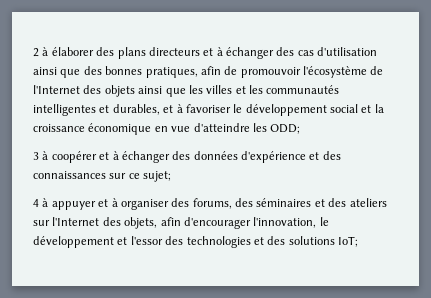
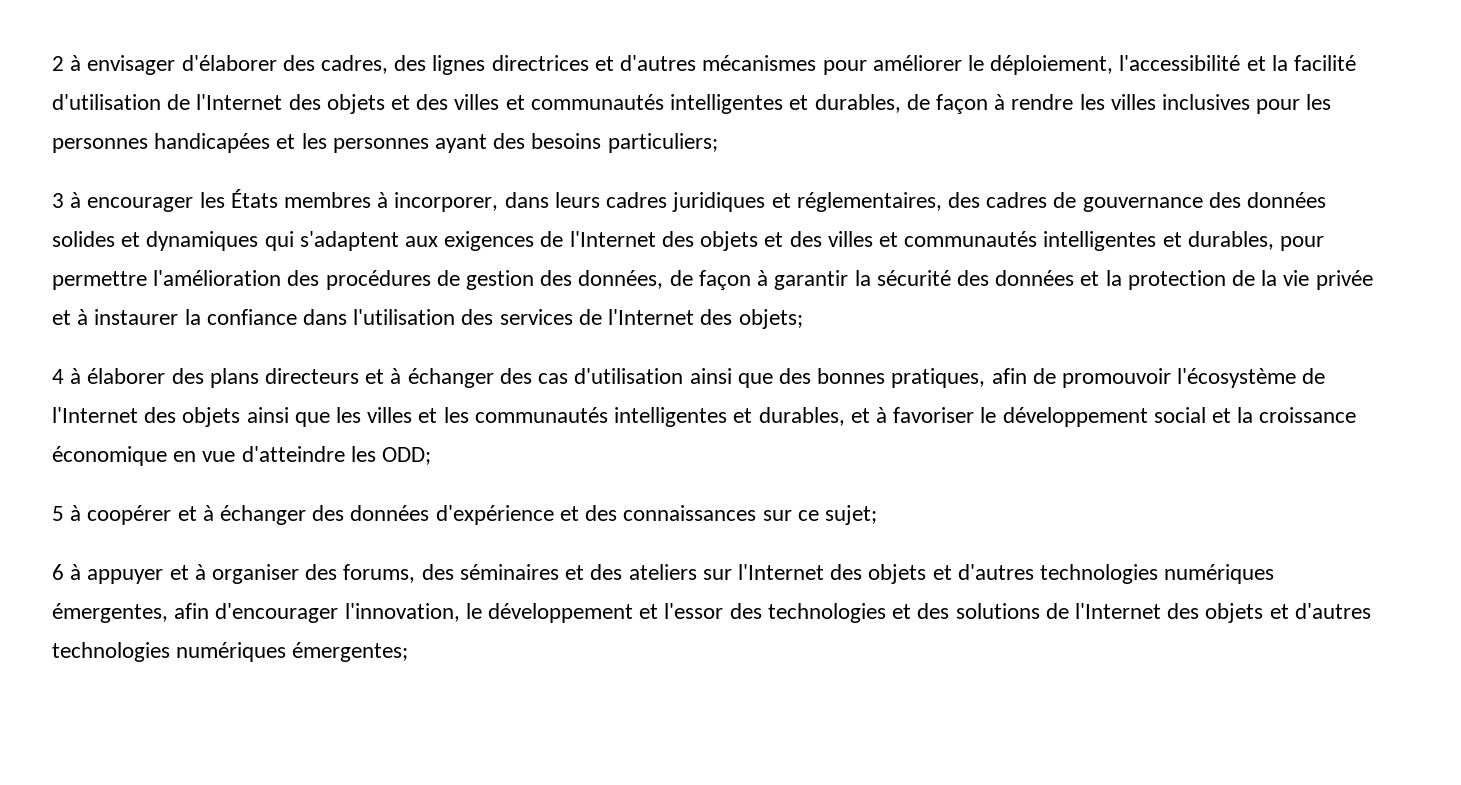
(49, 51) none -> [87,55,1356,75] [52,94,1332,114] [52,133,718,153] [52,189,1326,212] [52,231,1324,251] [52,270,1373,290] [52,309,803,329] [52,368,82,384] envisager d'élaborer des cadres, des lignes directrices et d'autres mécanismes pour améliorer le déploiement, l'accessibilité et la facilité d'utilisation de l'Internet des objets et des villes et communautés intelligentes et durables, de façon à rendre les villes inclusives pour les personnes handicapées et les personnes ayant des besoins particuliers; // 3 à encourager les États membres à incorporer, dans leurs cadres juridiques et réglementaires, des cadres de gouvernance des données solides et dynamiques qui s'adaptent aux exigences de l'Internet des objets et des villes et communautés intelligentes et durables, pour permettre l'amélioration des procédures de gestion des données, de façon à garantir la sécurité des données et la protection de la vie privée et à instaurer la confiance dans l'utilisation des services de l'Internet des objets; // 4 à
[33,152,39,160] 3 -> [52,506,64,521] 5
[33,199,39,207] 4 -> [52,564,64,580] 6
[124,217,158,229] objets, -> [868,564,1275,584] [52,603,168,623] objets et d'autres technologies numériques émergentes,
[338,236,358,247] IoT; -> [1045,603,1371,623] [52,642,409,662] de l'Internet des objets et d'autres technologies numériques émergentes;

